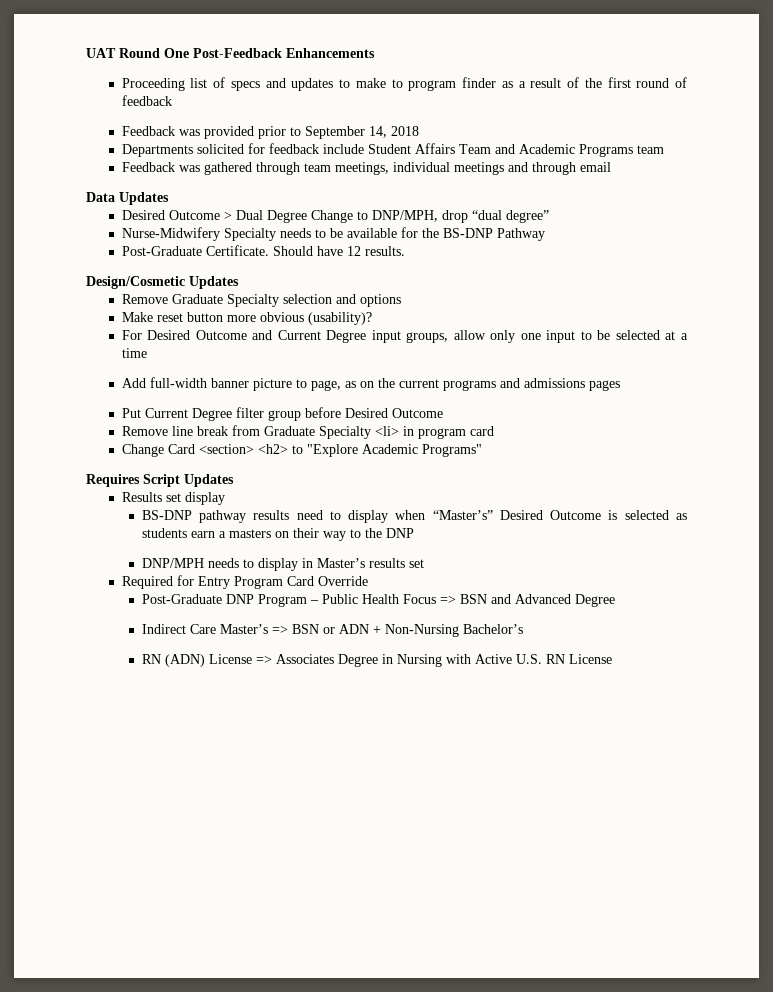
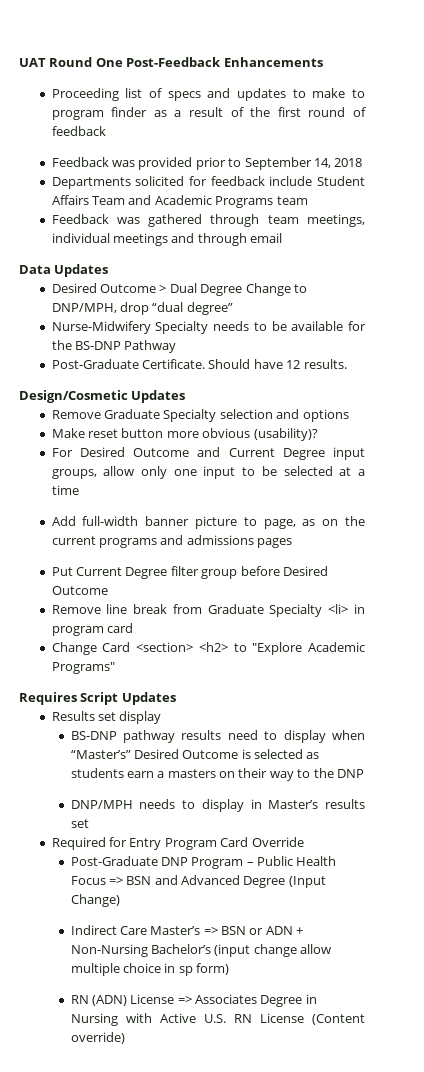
(615, 600) none -> [288,876,326,888] [70,894,120,907] (Input Change)
(523, 629) none -> [214,944,332,957] [70,963,230,976] (input change allow multiple choice in sp form)
(612, 659) none -> [312,1014,366,1025] [70,1032,125,1044] (Content override)

